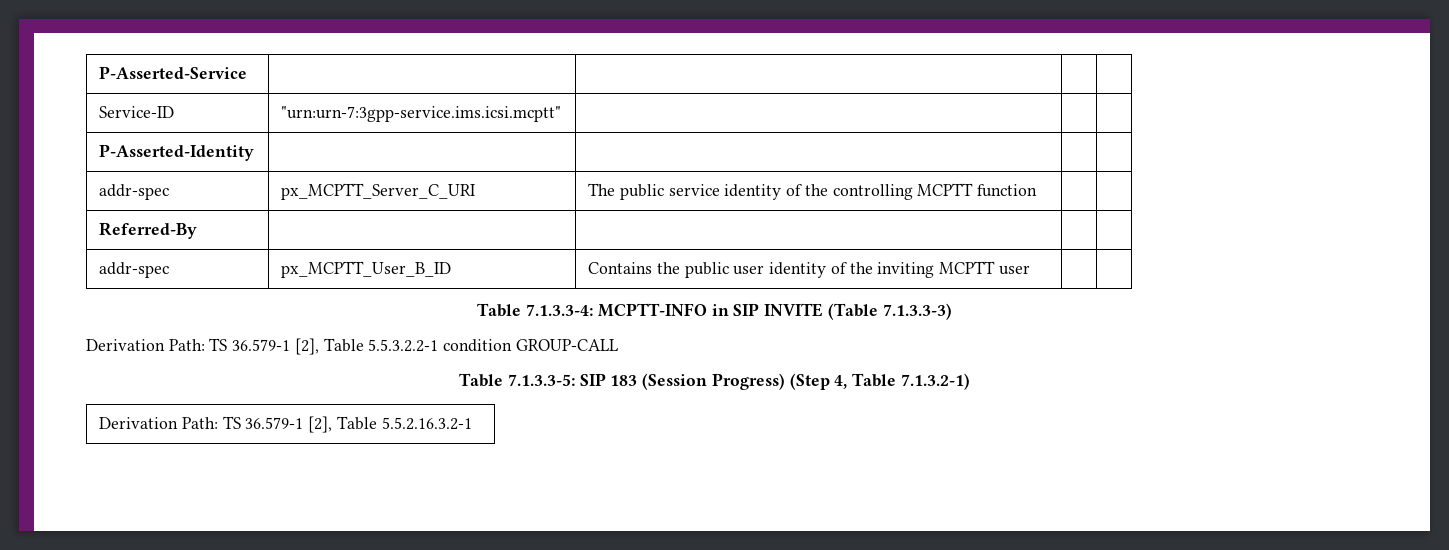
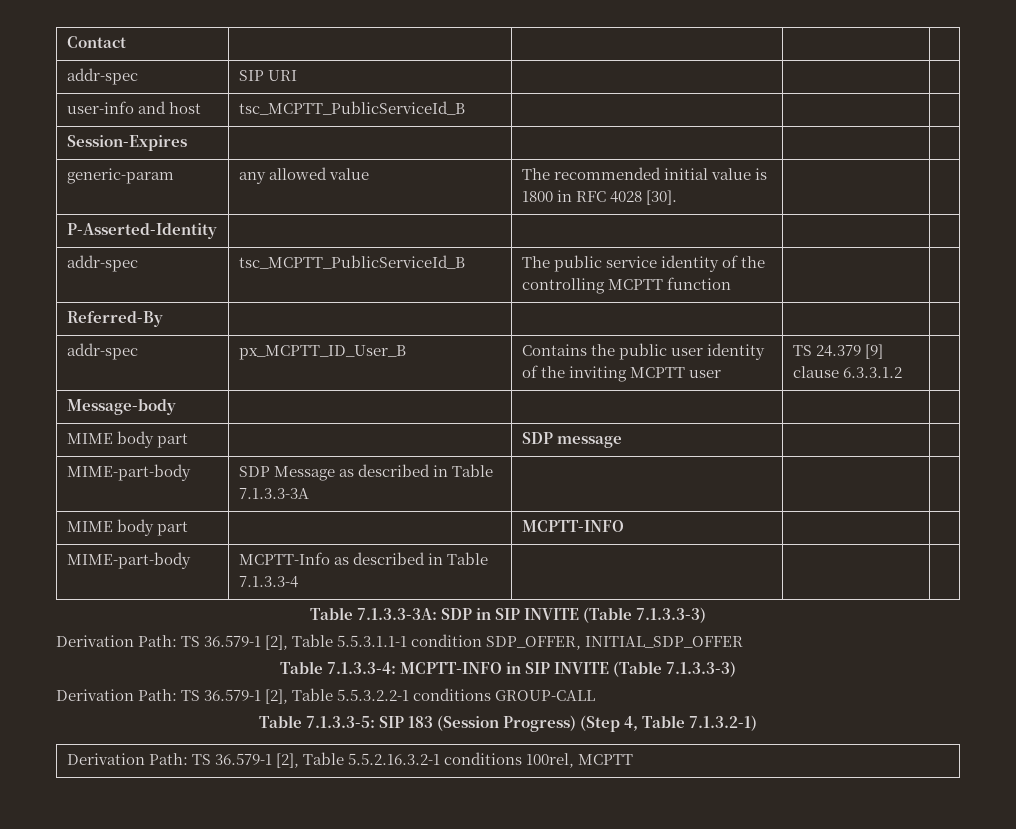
[99,66,248,79] [99,106,175,118] [281,106,562,122] P-Asserted-Service | | | | // Service-ID | "urn:urn-7:3gpp-service.ims.icsi.mcptt" | -> [66,36,126,48] [66,68,138,85] [238,70,298,81] [66,101,202,114] [238,101,465,115] [66,135,187,151] [66,168,174,184] [238,167,370,184] [521,167,768,180] [521,190,678,205] Contact | | | | // addr-spec | SIP URI | | | // user-info and host | tsc_MCPTT_PublicServiceId_B | | | // Session-Expires | | | | // generic-param | any allowed value | The recommended initial value is 1800 in RFC 4028 [30].
[281,183,476,200] px_MCPTT_Server_C_URI -> [238,255,465,269] tsc_MCPTT_PublicServiceId_B
[281,261,452,278] px_MCPTT_User_B_ID -> [238,345,406,360] px_MCPTT_ID_User_B
(1030, 270) | -> [792,344,884,359] [792,366,903,378] [66,399,176,415] [66,431,189,448] [521,432,623,448] [66,464,191,481] [238,464,494,481] [238,488,309,499] [66,519,189,536] [521,520,624,532] [66,552,191,569] [238,552,489,565] [238,576,298,588] [309,607,707,623] [56,634,744,650] TS 24.379 [9] clause 6.3.3.1.2 | // Message-body | | | | // MIME body part | | SDP message | | // MIME-part-body | SDP Message as described in Table 7.1.3.3-3A | | | // MIME body part | | MCPTT-INFO | | // MIME-part-body | MCPTT-Info as described in Table 7.1.3.3-4 | | | // Table 7.1.3.3-3A: SDP in SIP INVITE (Table 7.1.3.3-3) // Derivation Path: TS 36.579-1 [2], Table 5.5.3.1.1-1 condition SDP_OFFER, INITIAL_SDP_OFFER
[443,339,513,352] condition -> [413,688,492,701] conditions
(472, 423) none -> [444,752,634,768] conditions 100rel, MCPTT

